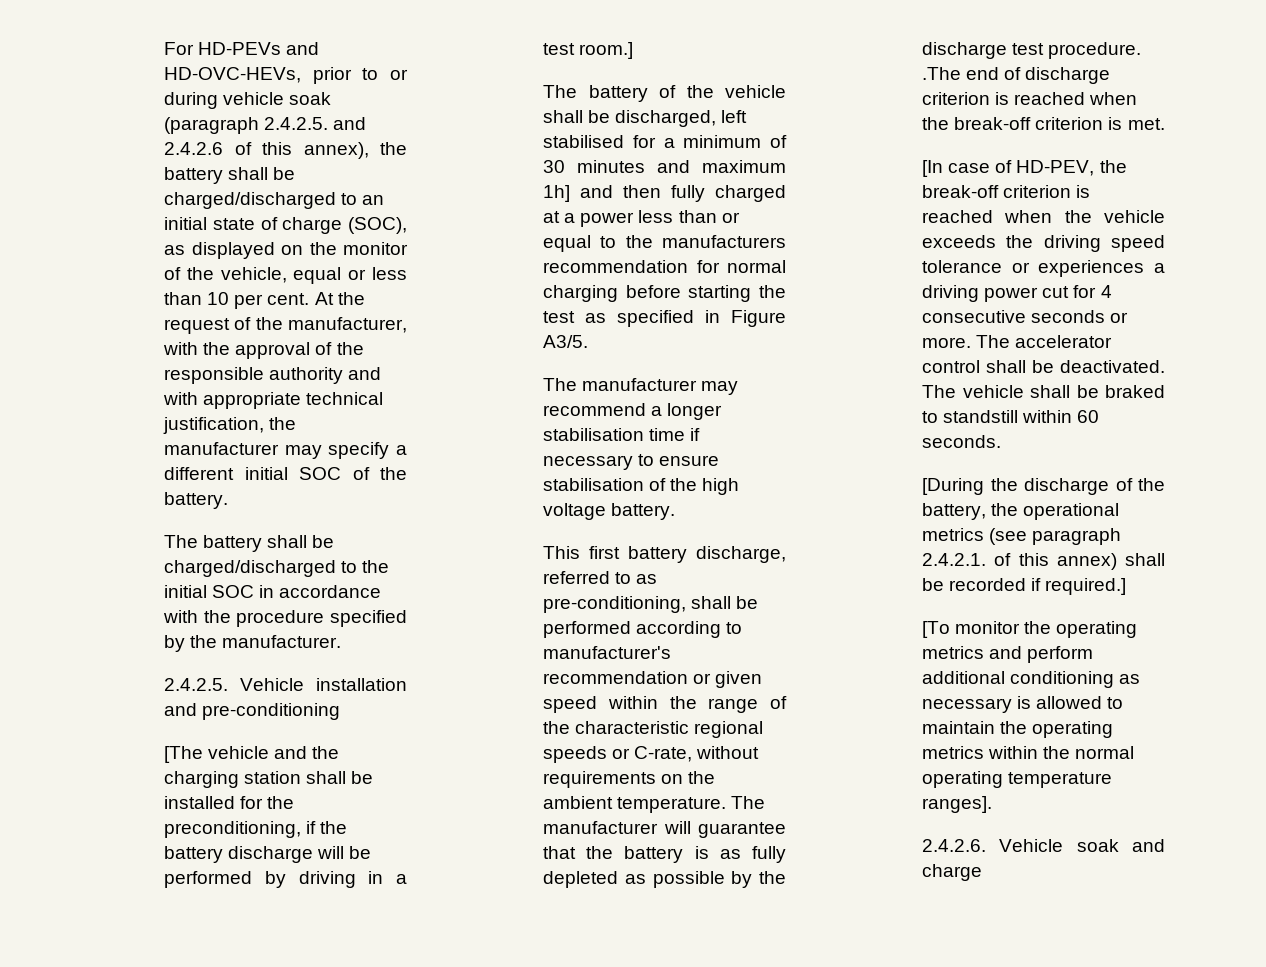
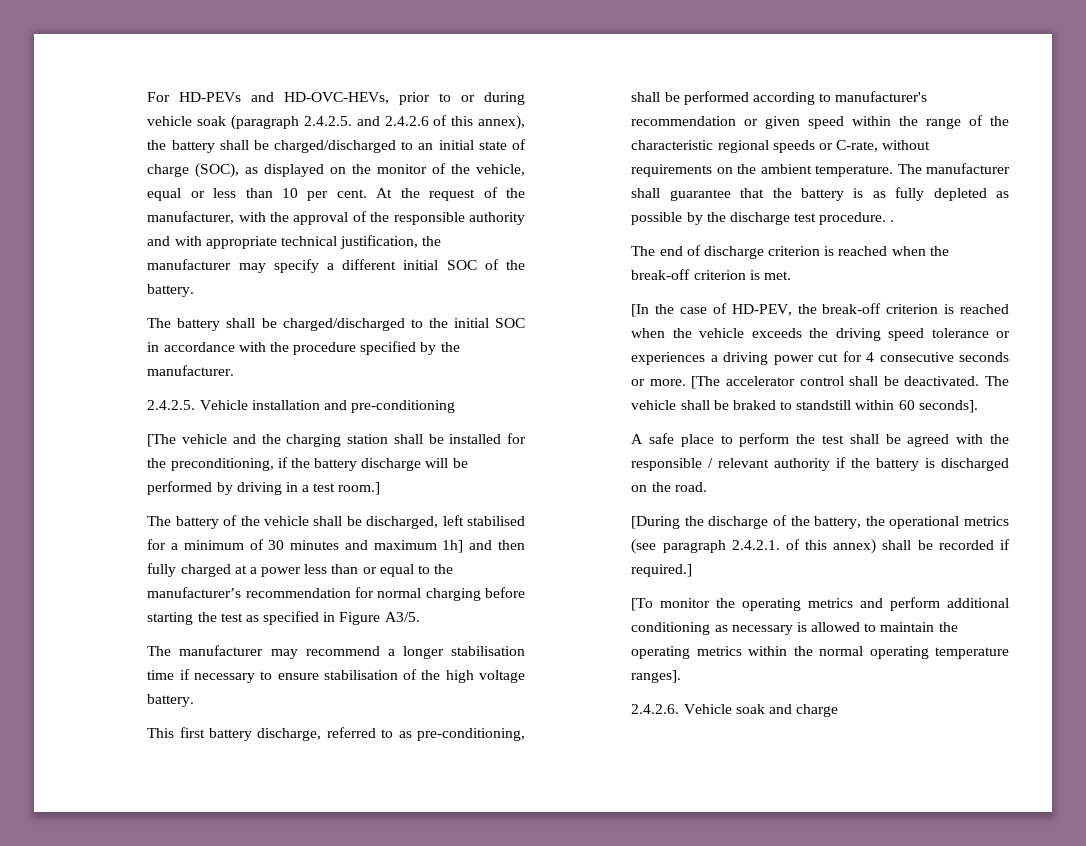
[662,235,786,248] manufacturers -> [147,587,242,598] manufacturer’s
[663,821,691,834] will -> [631,188,661,198] shall
[922,67,962,80] .The -> [890,220,895,222] [631,246,656,256] . // The
(944, 168) none -> [655,304,675,314] the
[976,335,1011,348] The -> [691,376,721,389] [The
[922,435,1002,448] seconds. -> [918,400,978,413] [631,433,1009,447] [631,457,1009,471] [631,482,707,492] seconds]. // A safe place to perform the test shall be agreed with the responsible / relevant authority if the battery is discharged on the road.

